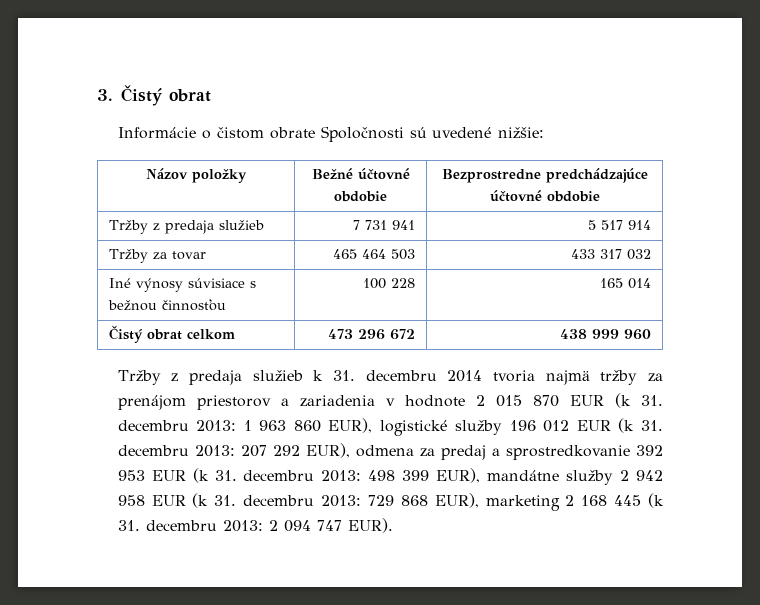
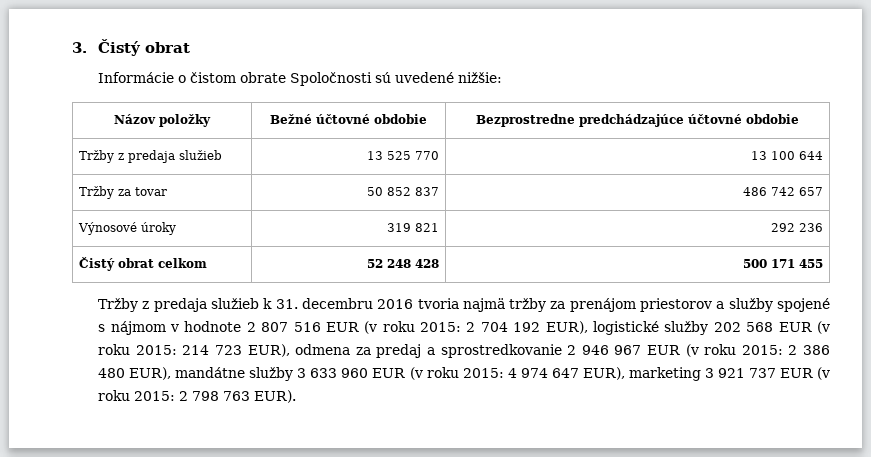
[352,220,415,230] [587,220,651,230] [109,249,207,263] [332,249,415,260] [570,249,651,260] [109,278,257,292] [108,299,227,311] [362,278,415,289] [599,278,651,289] [109,325,236,343] [327,329,415,340] [559,329,651,340] 7 731 941 | 5 517 914 // Tržby za tovar | 465 464 503 | 433 317 032 // Iné výnosy súvisiace s bežnou činnosťou | 100 228 | 165 014 // Čistý obrat celkom | 473 296 672 | 438 999 960 -> [367,151,440,160] [751,151,824,160] [78,186,167,199] [367,187,440,196] [743,187,824,196] [77,222,176,235] [387,223,440,232] [771,223,824,232] [78,257,207,271] [367,259,440,268] [743,259,824,268] 13 525 770 | 13 100 644 // Tržby za tovar | 50 852 837 | 486 742 657 // Výnosové úroky | 319 821 | 292 236 // Čistý obrat celkom | 52 248 428 | 500 171 455
[447,370,483,382] 2014 -> [377,299,414,309] 2016
[299,393,663,408] [117,418,664,436] [117,445,300,457] zariadenia v hodnote 2 015 870 EUR (k 31. decembru 2013: 1 963 860 EUR), logistické služby 196 012 EUR (k 31. decembru 2013: 207 292 -> [728,298,831,312] [98,321,831,335] [98,344,242,355] služby spojené s nájmom v hodnote 2 807 516 EUR (v roku 2015: 2 704 192 EUR), logistické služby 202 568 EUR (v roku 2015: 214 723
[636,445,663,456] [117,468,664,485] [117,493,664,511] [117,520,342,532] 392 953 EUR (k 31. decembru 2013: 498 399 EUR), mandátne služby 2 942 958 EUR (k 31. decembru 2013: 729 868 EUR), marketing 2 168 445 (k 31. decembru 2013: 2 094 747 -> [567,344,830,357] [98,367,830,381] [98,390,251,401] 2 946 967 EUR (v roku 2015: 2 386 480 EUR), mandátne služby 3 633 960 EUR (v roku 2015: 4 974 647 EUR), marketing 3 921 737 EUR (v roku 2015: 2 798 763

